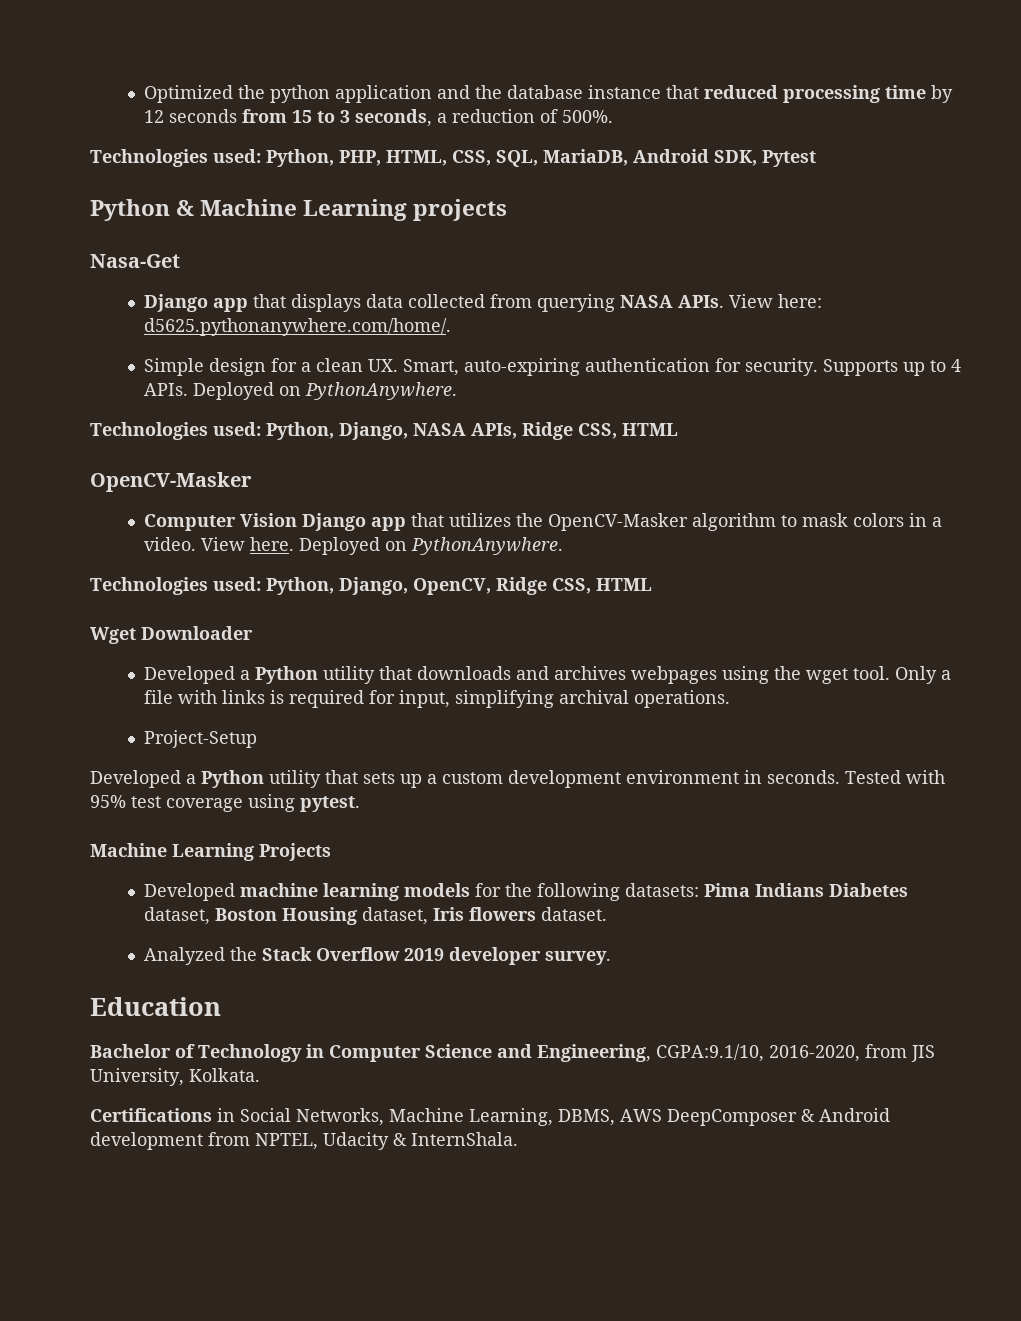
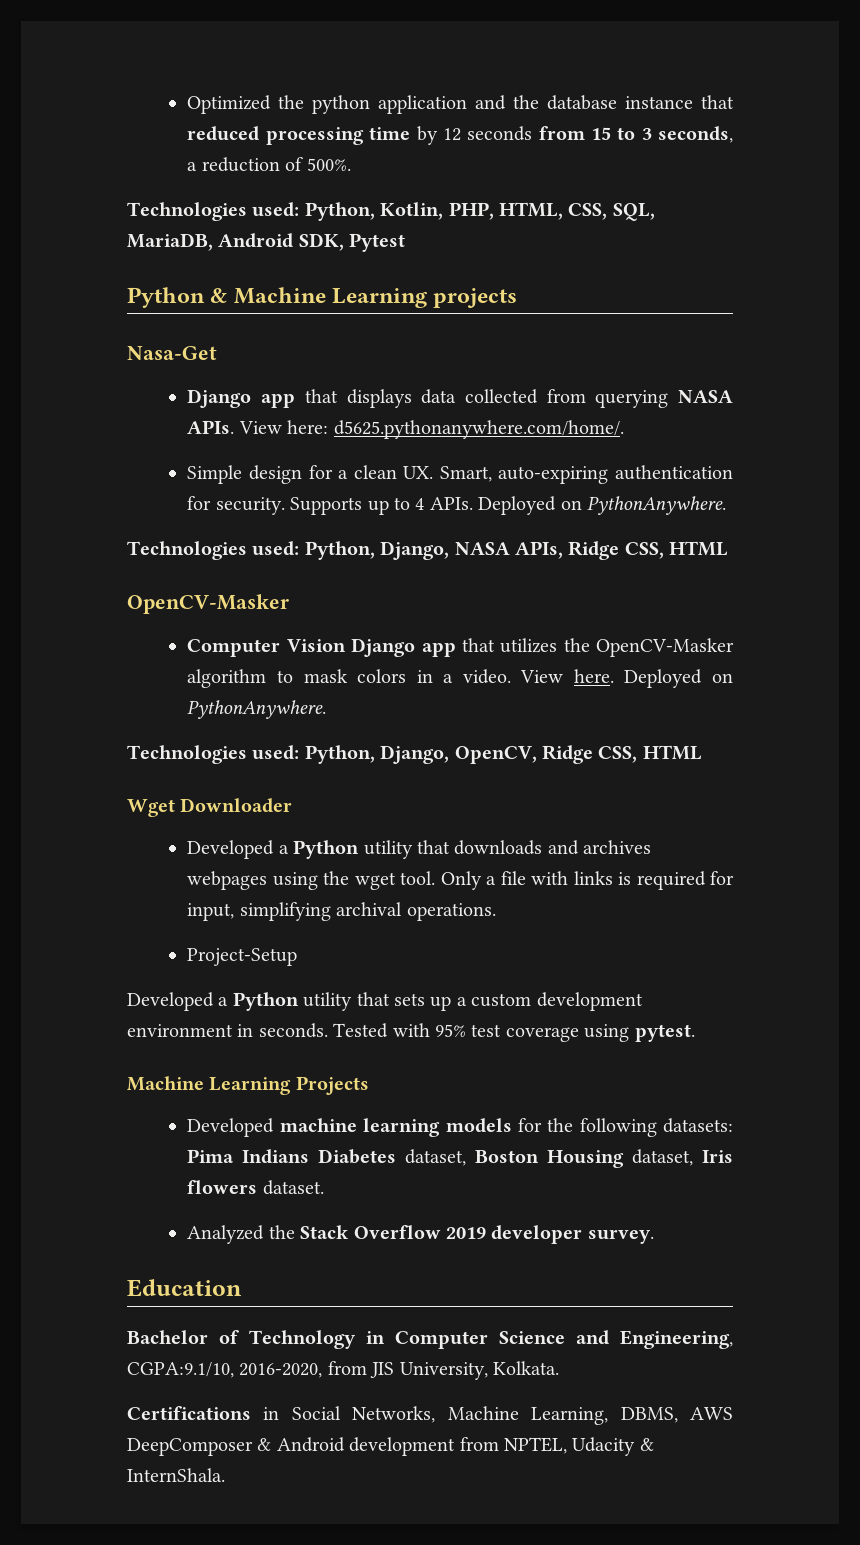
(334, 158) none -> [380,202,444,220] Kotlin,

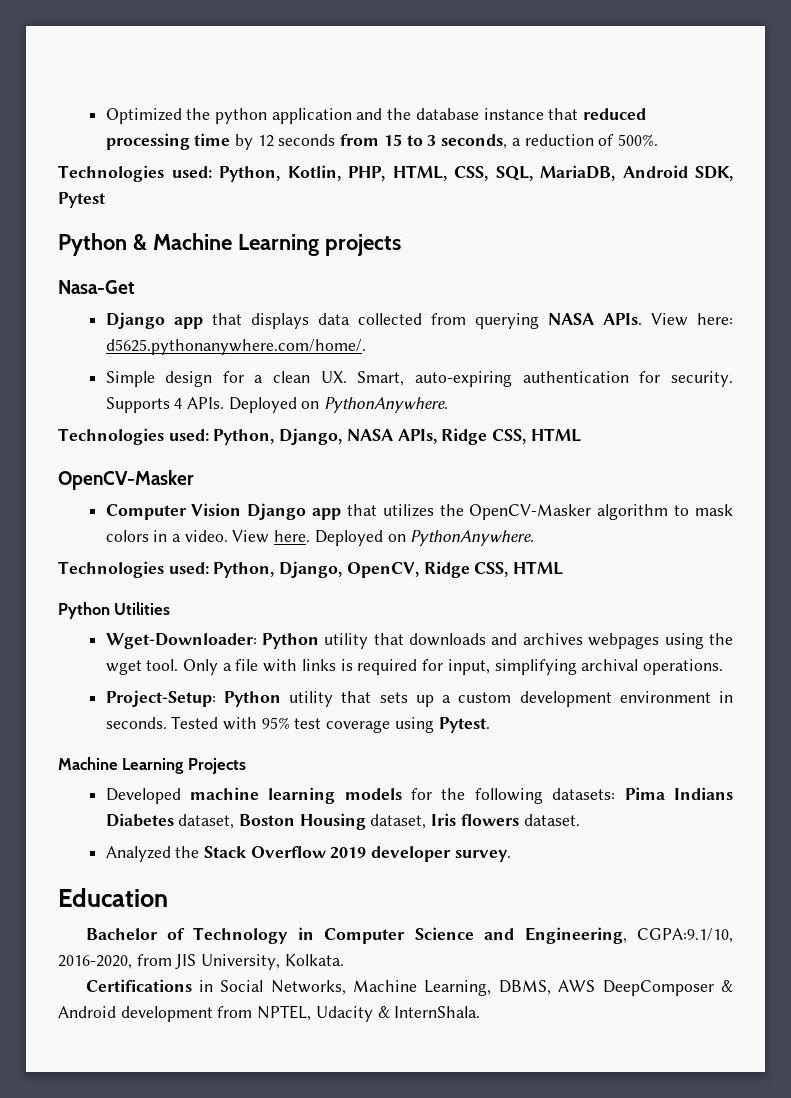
[367,497,411,515] up to -> (170, 405) none
[127,798,293,817] [187,840,289,859] Wget Downloader // Developed a -> [58,602,171,619] [105,633,257,649] Python Utilities // Wget-Downloader:
[187,948,298,966] [127,992,229,1011] Project-Setup // Developed a -> [105,690,216,707] Project-Setup:
[634,1024,695,1042] pytest. -> [438,717,490,733] Pytest.

